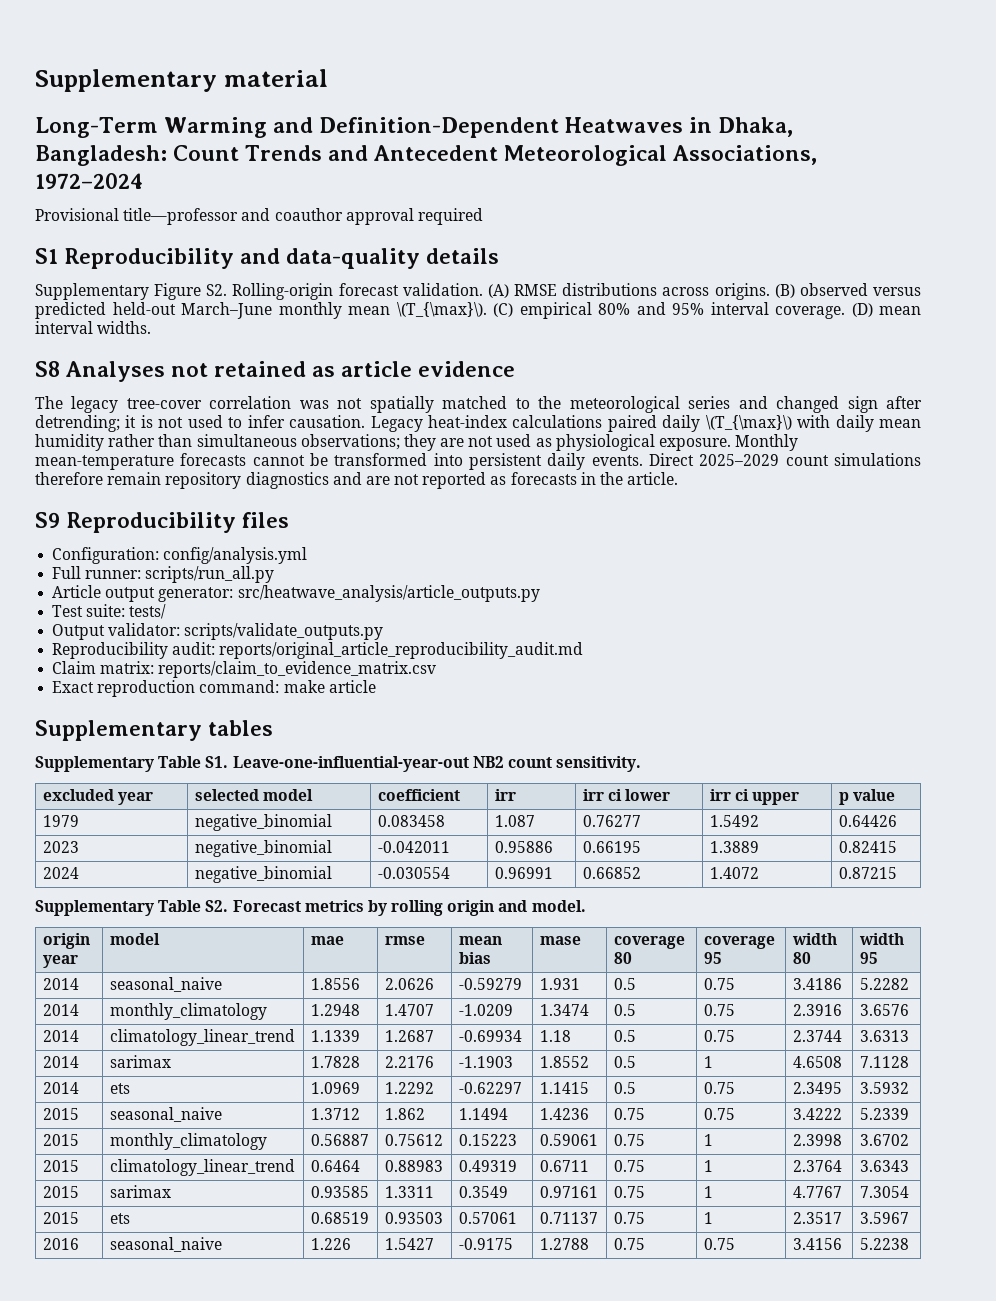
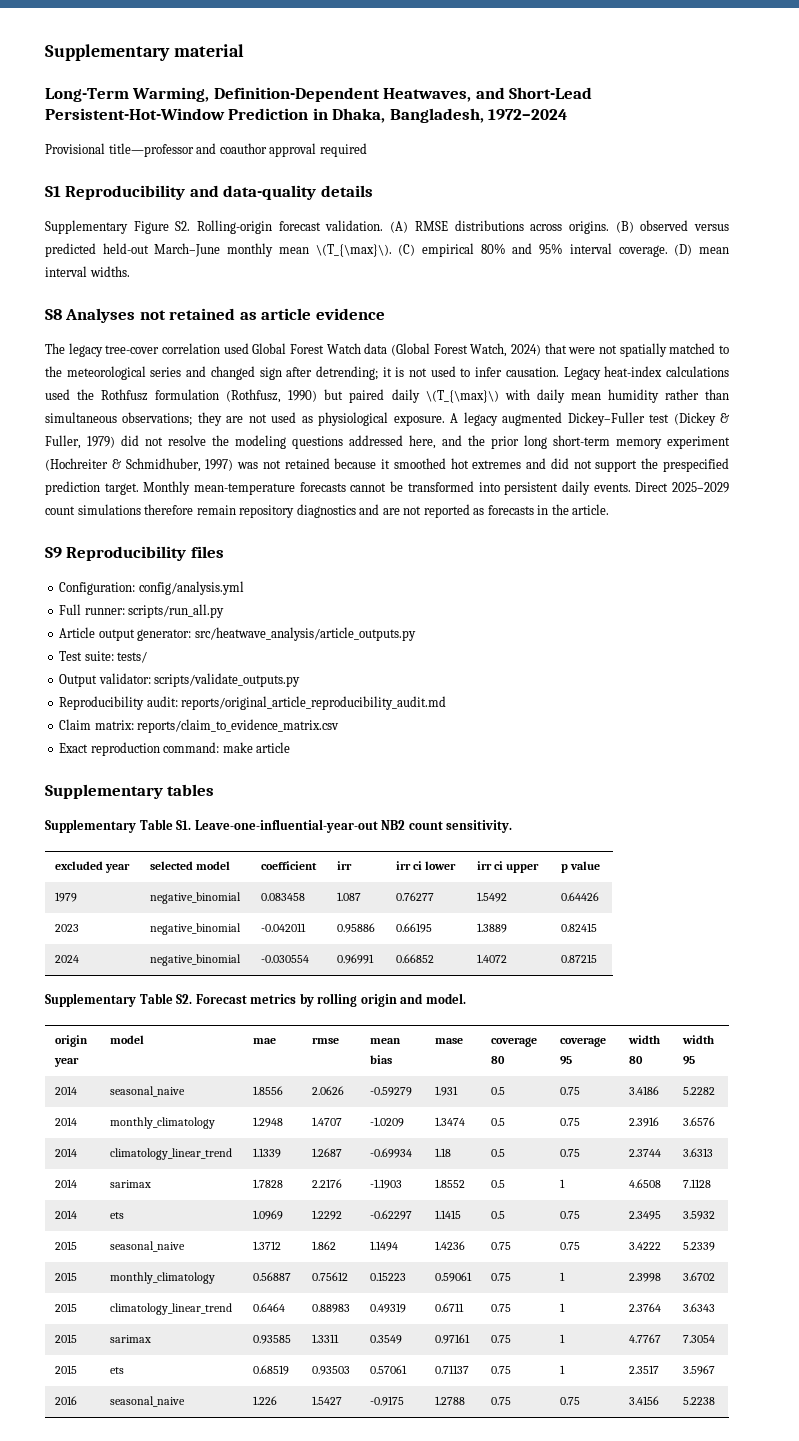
[164,117,794,138] [35,145,818,166] Warming and Definition-Dependent Heatwaves in Dhaka, Bangladesh: Count Trends and Antecedent Meteorological Associations, -> [132,87,593,102] [45,108,484,123] Warming, Definition-Dependent Heatwaves, and Short-Lead Persistent-Hot-Window Prediction in Dhaka, Bangladesh,
[299,400,329,409] was -> [223,343,596,357] used Global Forest Watch data (Global Forest Watch, 2024) that were
(603, 421) none -> [45,389,344,403] used the Rothfusz formulation (Rothfusz, 1990) but
(732, 444) none -> [450,412,730,426] [45,435,730,449] [45,458,729,472] [45,481,139,495] A legacy augmented Dickey–Fuller test (Dickey & Fuller, 1979) did not resolve the modeling questions addressed here, and the prior long short-term memory experiment (Hochreiter & Schmidhuber, 1997) was not retained because it smoothed hot extremes and did not support the prespecified prediction target.

